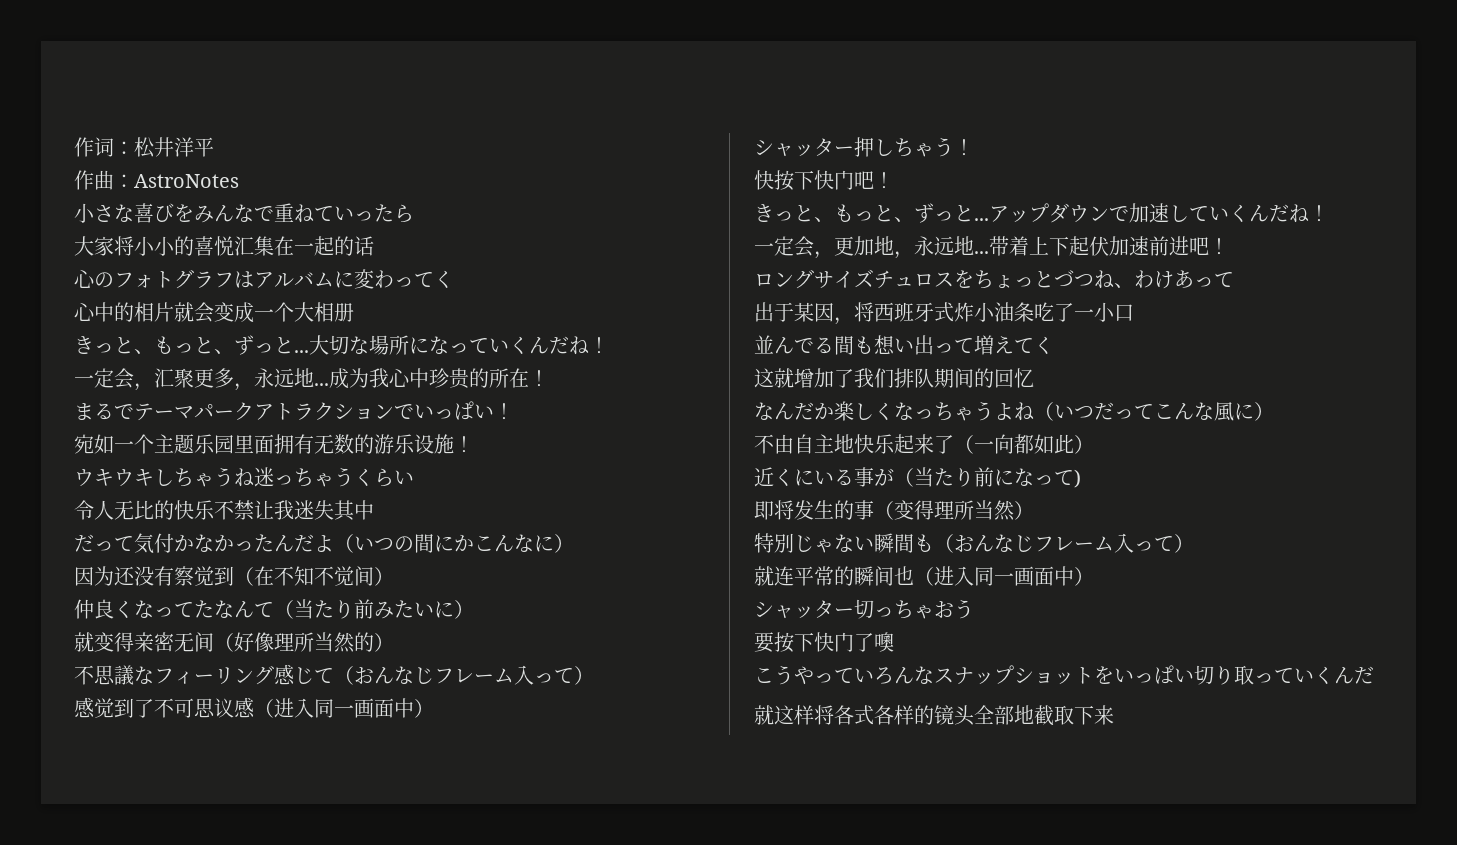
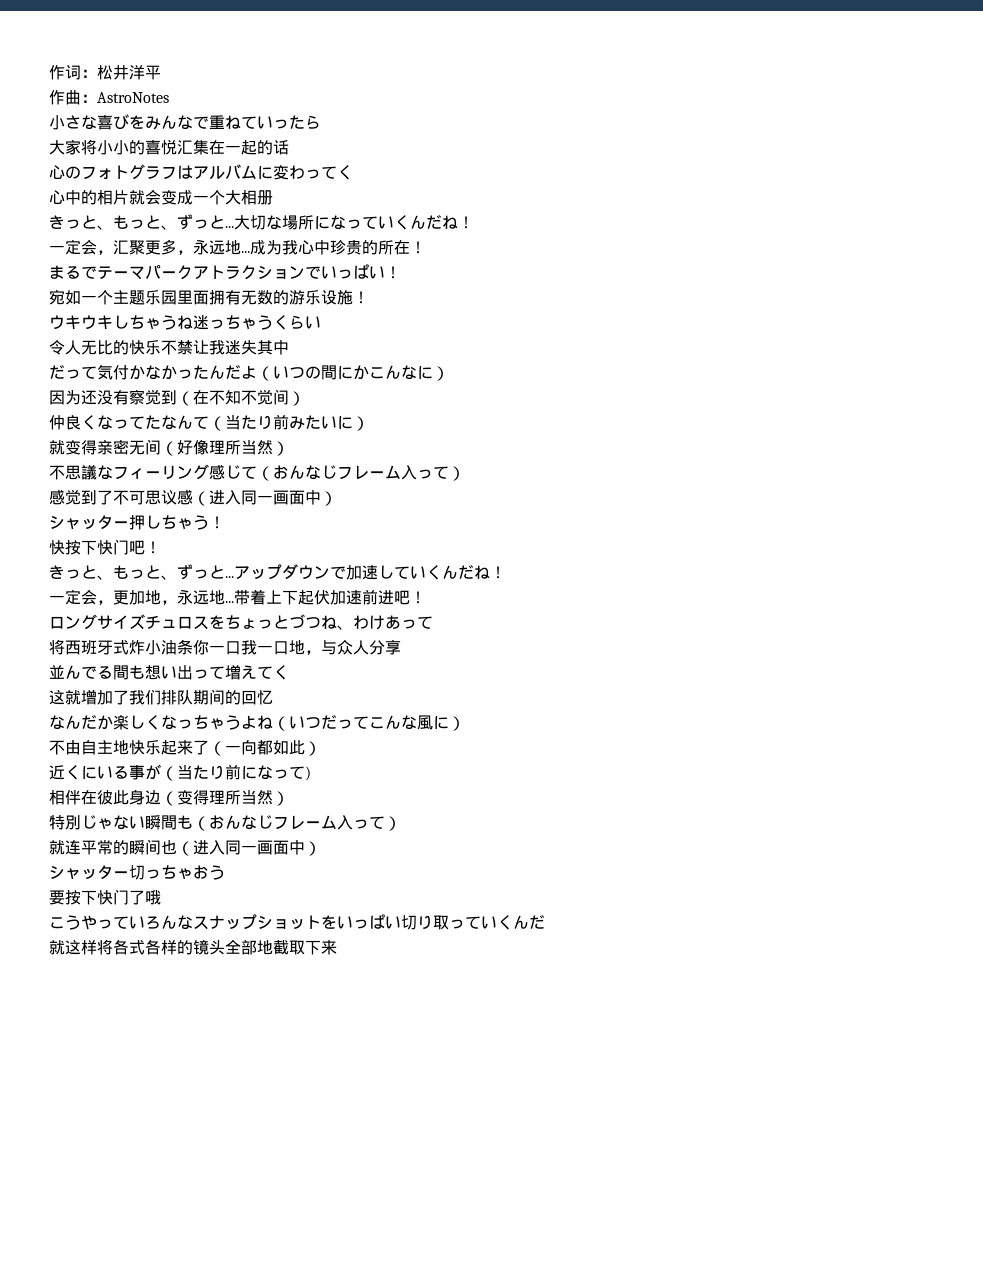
[354,632,374,652] 的 -> (273, 447) none
[754,302,854,325] 出于某因， -> (433, 622) none
[1034,302,1134,322] 吃了一小口 -> [193,640,401,655] 你一口我一口地，与众人分享
[754,500,874,520] 即将发生的事 -> [49,789,161,805] 相伴在彼此身边
[874,632,894,652] 噢 -> [145,890,161,905] 哦

